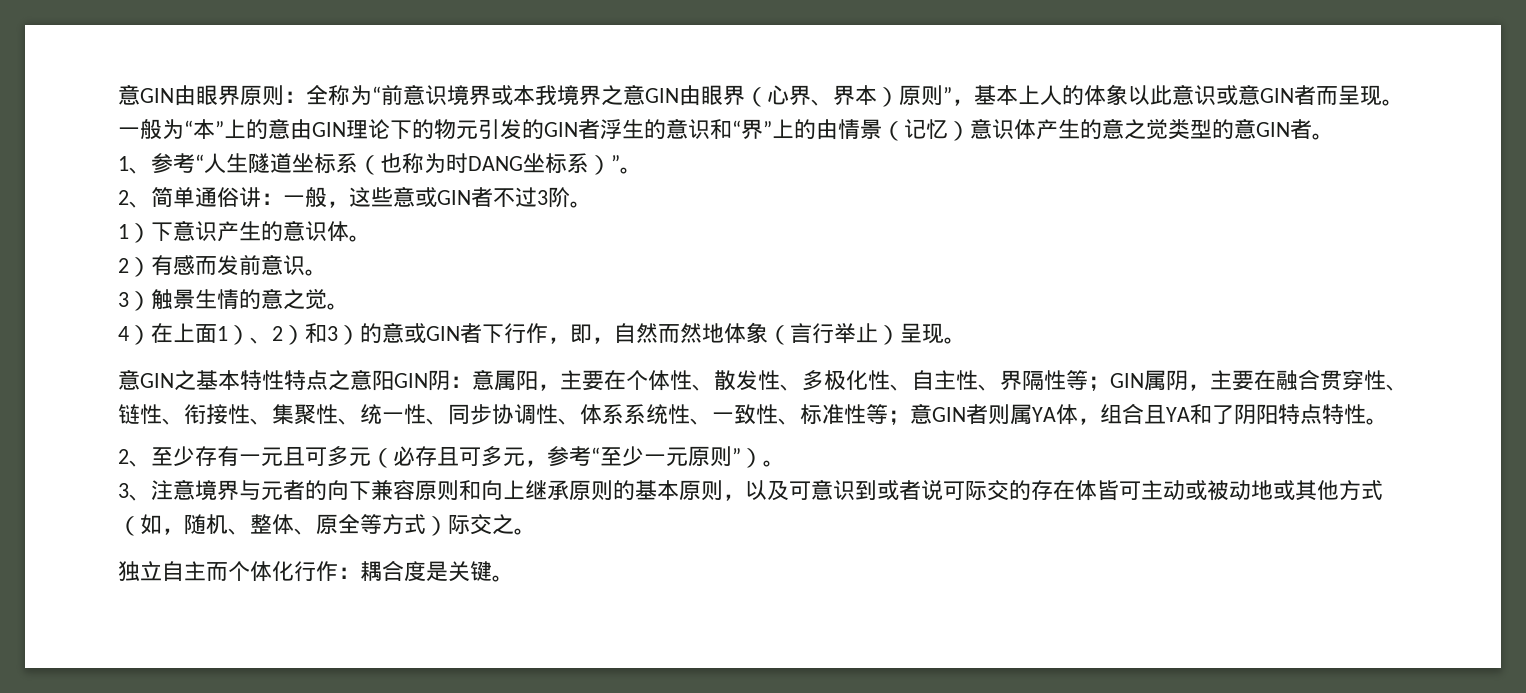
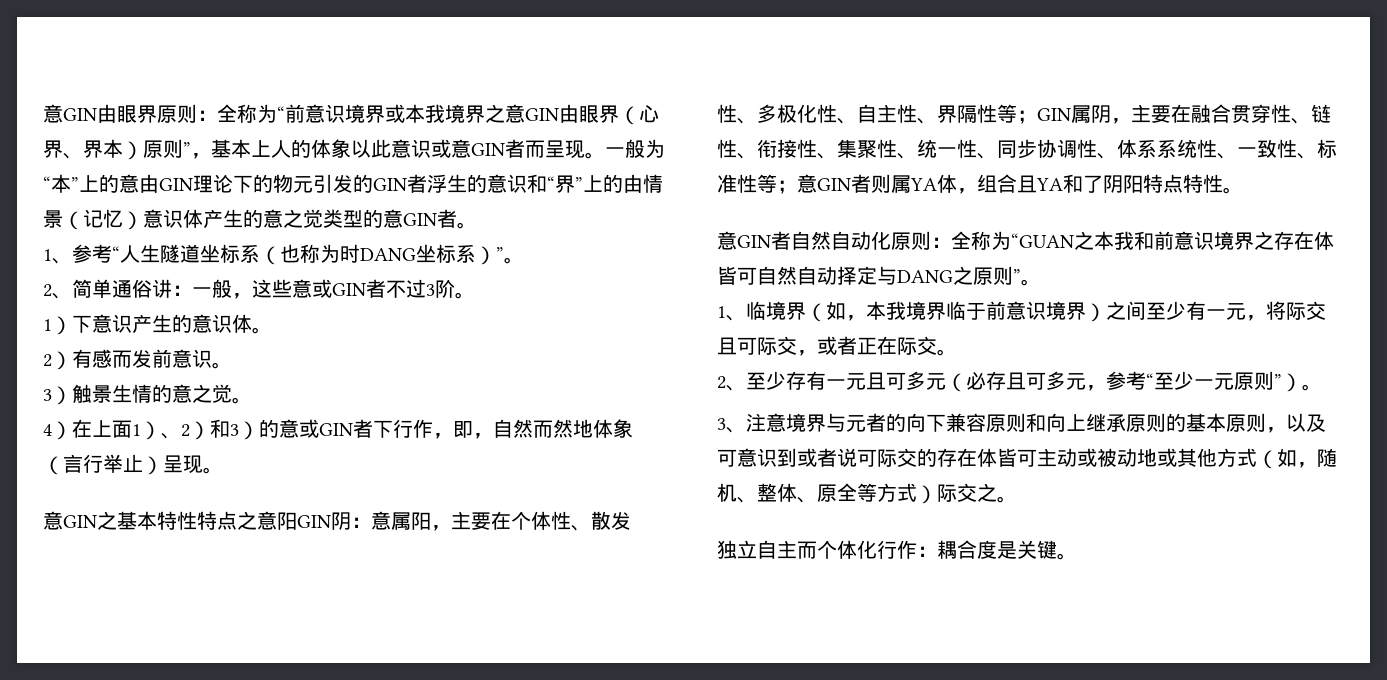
(1388, 421) none -> [717,231,1334,250] [717,266,1041,286] [717,301,1326,322] [717,336,957,356] // 意GIN者自然自动化原则：全称为“GUAN之本我和前意识境界之存在体皆可自然自动择定与DANG之原则”。 // 1、临境界（如，本我境界临于前意识境界）之间至少有一元，将际交且可际交，或者正在际交。

